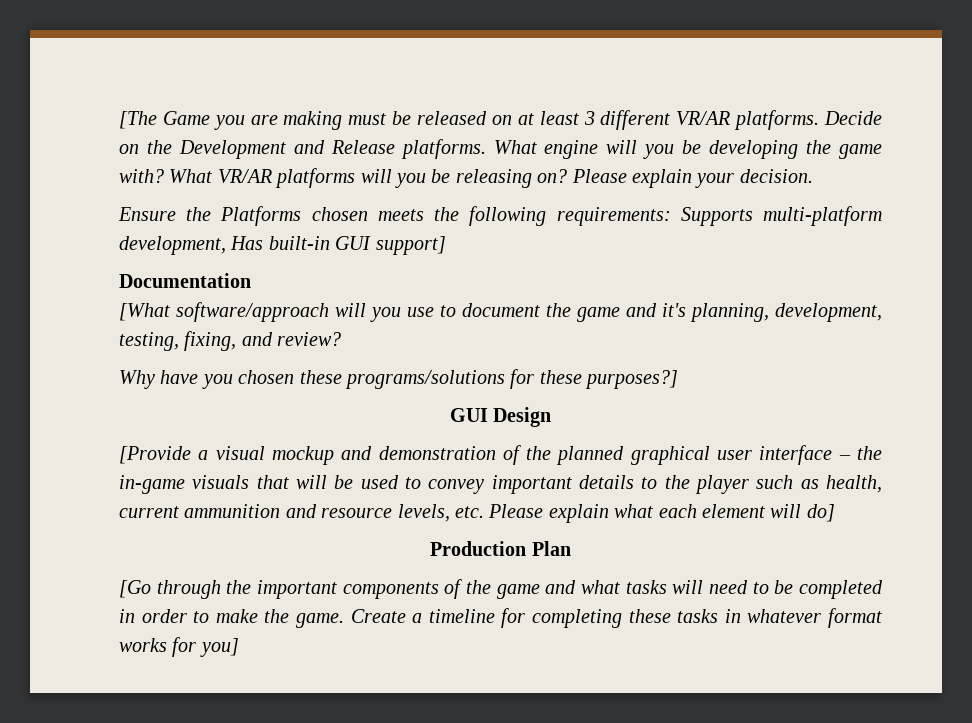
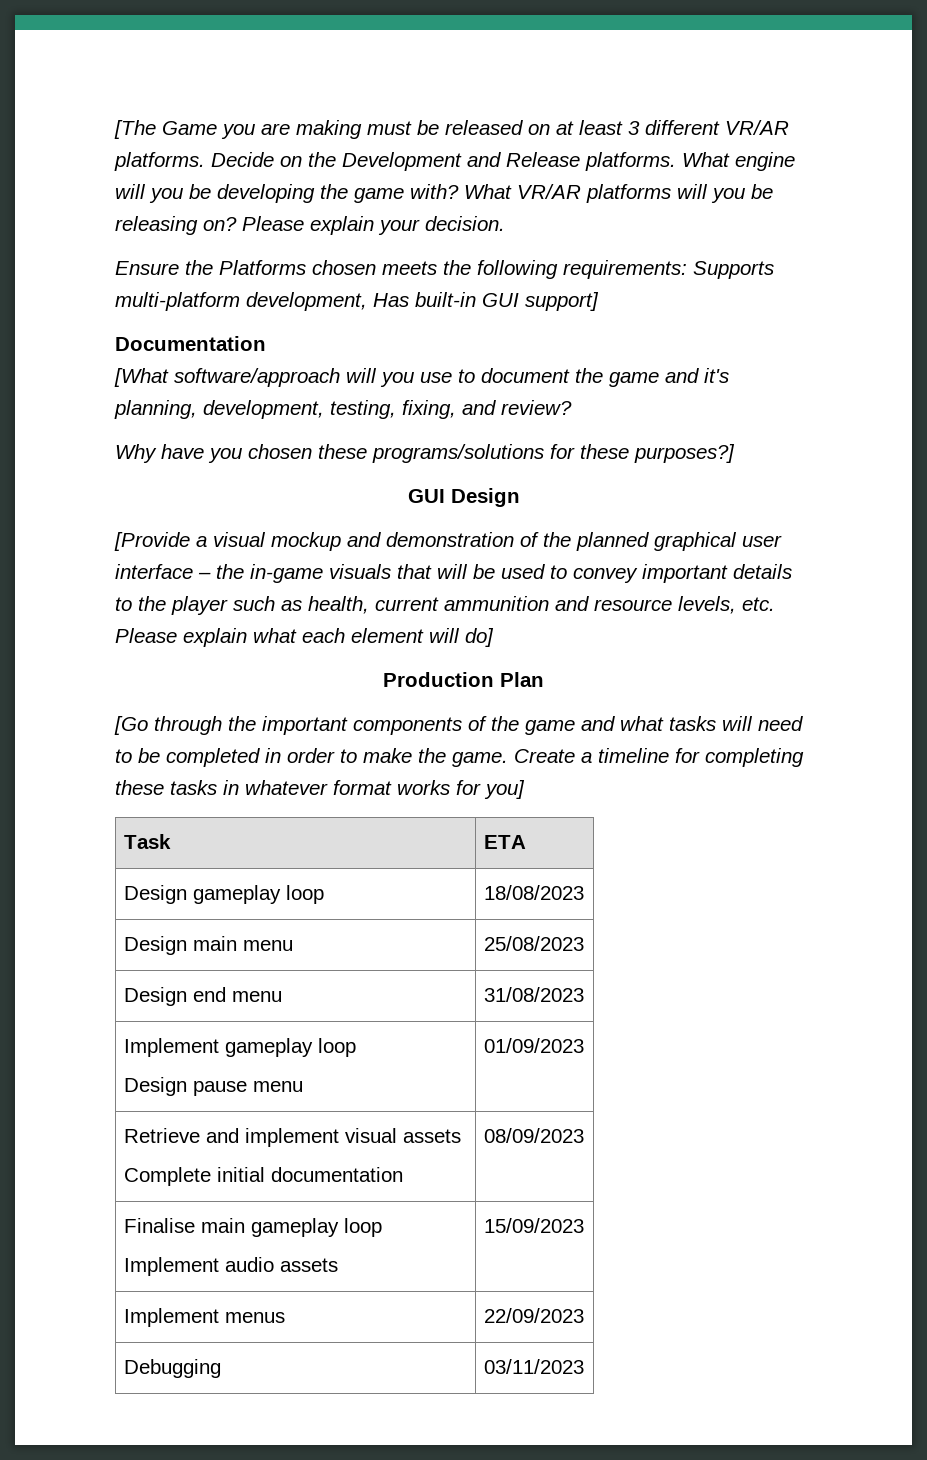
(239, 647) none -> [123,834,171,849] [483,835,526,849] [123,885,324,904] [483,885,584,900] [123,936,293,955] [483,936,584,951] [123,987,282,1006] [483,987,584,1002] [123,1038,356,1057] [123,1077,303,1096] [483,1038,584,1053] [123,1128,461,1147] [123,1167,403,1186] [483,1128,584,1143] [123,1218,382,1237] [123,1257,338,1276] [483,1218,584,1233] [123,1308,285,1327] [483,1308,584,1323] [123,1359,221,1378] [483,1359,584,1374] // Task | ETA // Design gameplay loop | 18/08/2023 // Design main menu | 25/08/2023 // Design end menu | 31/08/2023 // Implement gameplay loop // Design pause menu | 01/09/2023 // Retrieve and implement visual assets // Complete initial documentation | 08/09/2023 // Finalise main gameplay loop // Implement audio assets | 15/09/2023 // Implement menus | 22/09/2023 // Debugging | 03/11/2023

